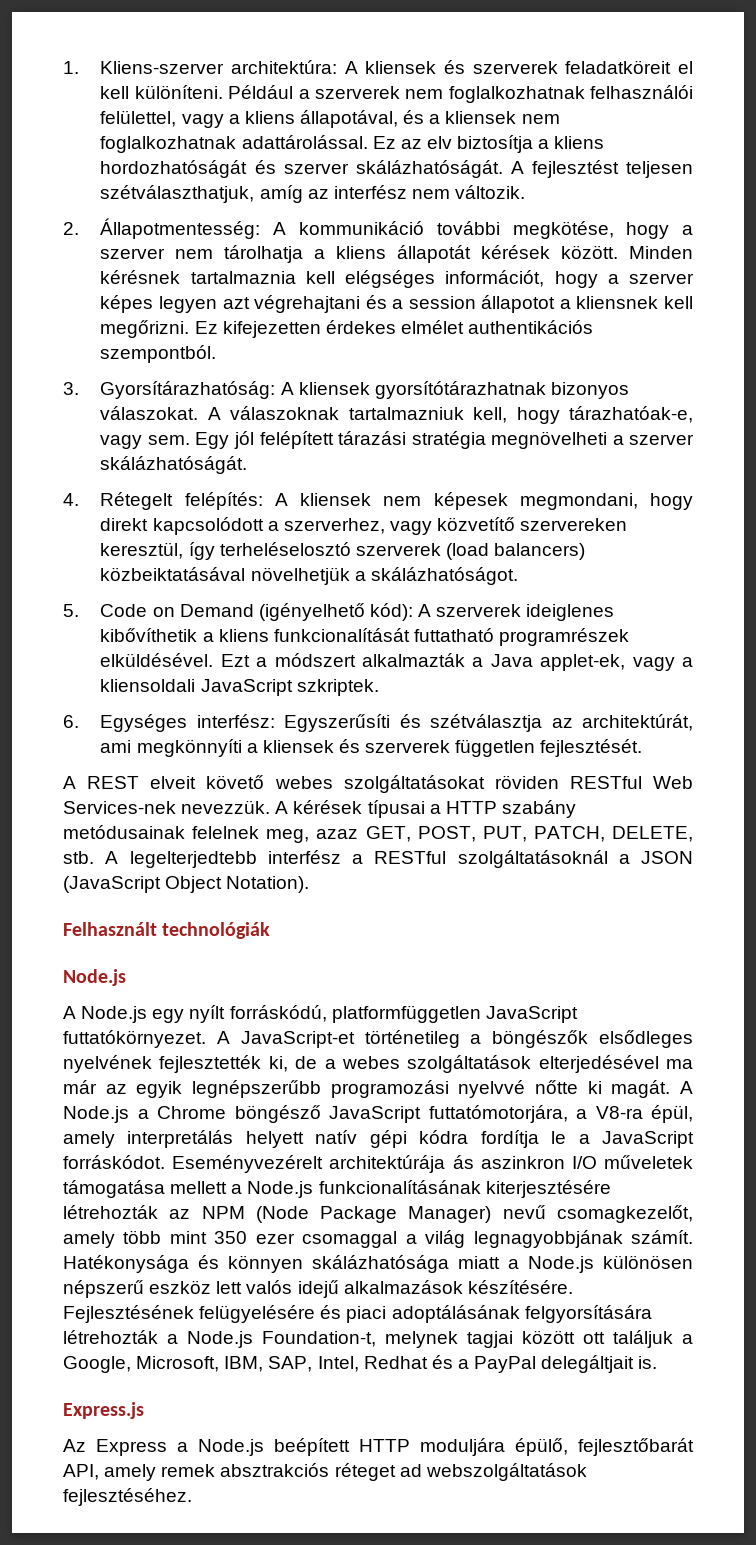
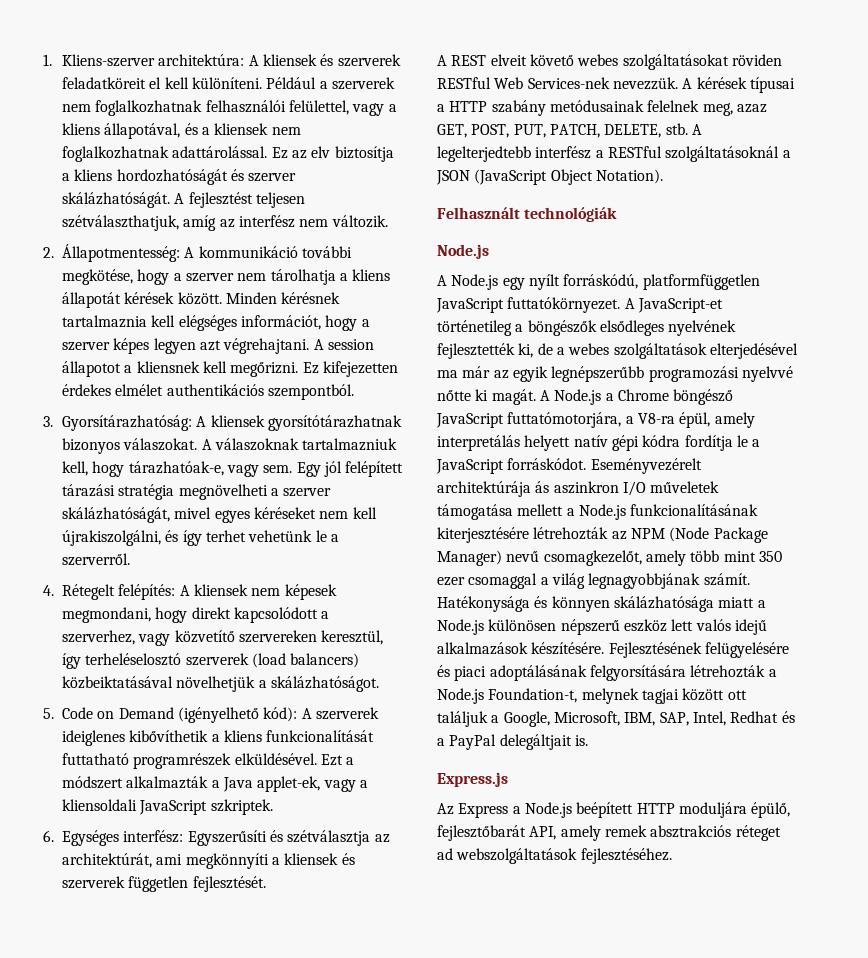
[254,295,404,313] végrehajtani és a -> [223,338,324,354] végrehajtani. A
[100,456,248,474] skálázhatóságát. -> [61,507,377,523] [61,530,339,546] [61,553,130,566] skálázhatóságát, mivel egyes kéréseket nem kell újrakiszolgálni, és így terhet vehetünk le a szerverről.

